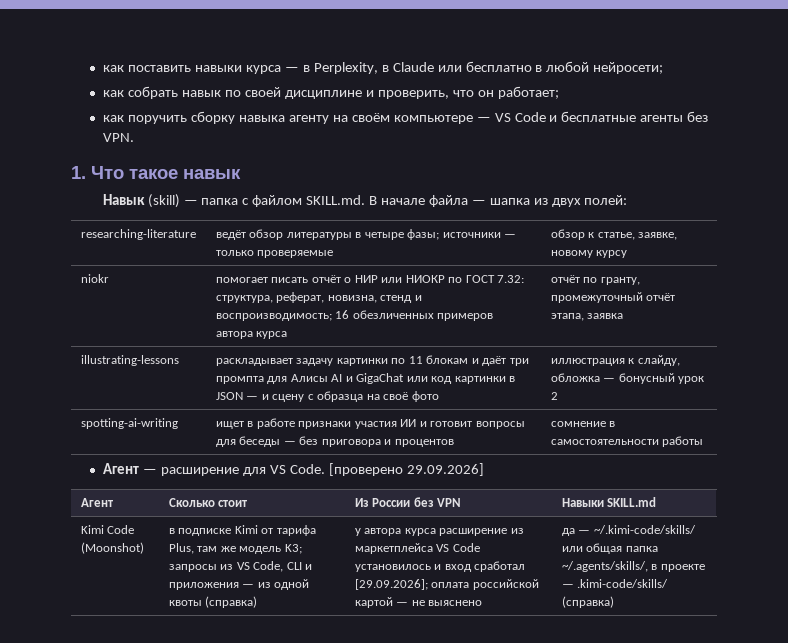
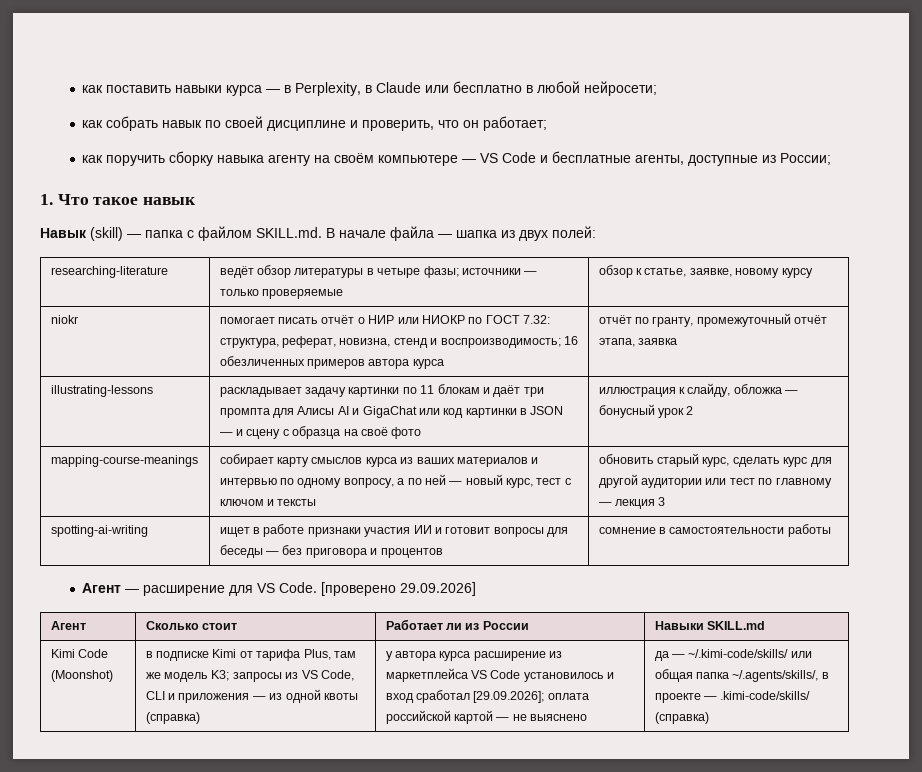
[640,111,709,122] [103,133,135,142] агенты без VPN. -> [635,153,832,166] агенты, доступные из России;
(558, 396) none -> [50,455,198,467] [219,454,539,467] [219,474,571,488] [219,499,317,506] [598,453,832,467] [598,474,832,488] [598,497,666,509] // mapping-course-meanings | собирает карту смыслов курса из ваших материалов и интервью по одному вопросу, а по ней — новый курс, тест с ключом и тексты | обновить старый курс, сделать курс для другой аудитории или тест по главному — лекция 3
[354,498,369,507] Из -> [385,619,480,630] Работает ли из
[413,497,462,507] без VPN -> (529, 625) none

